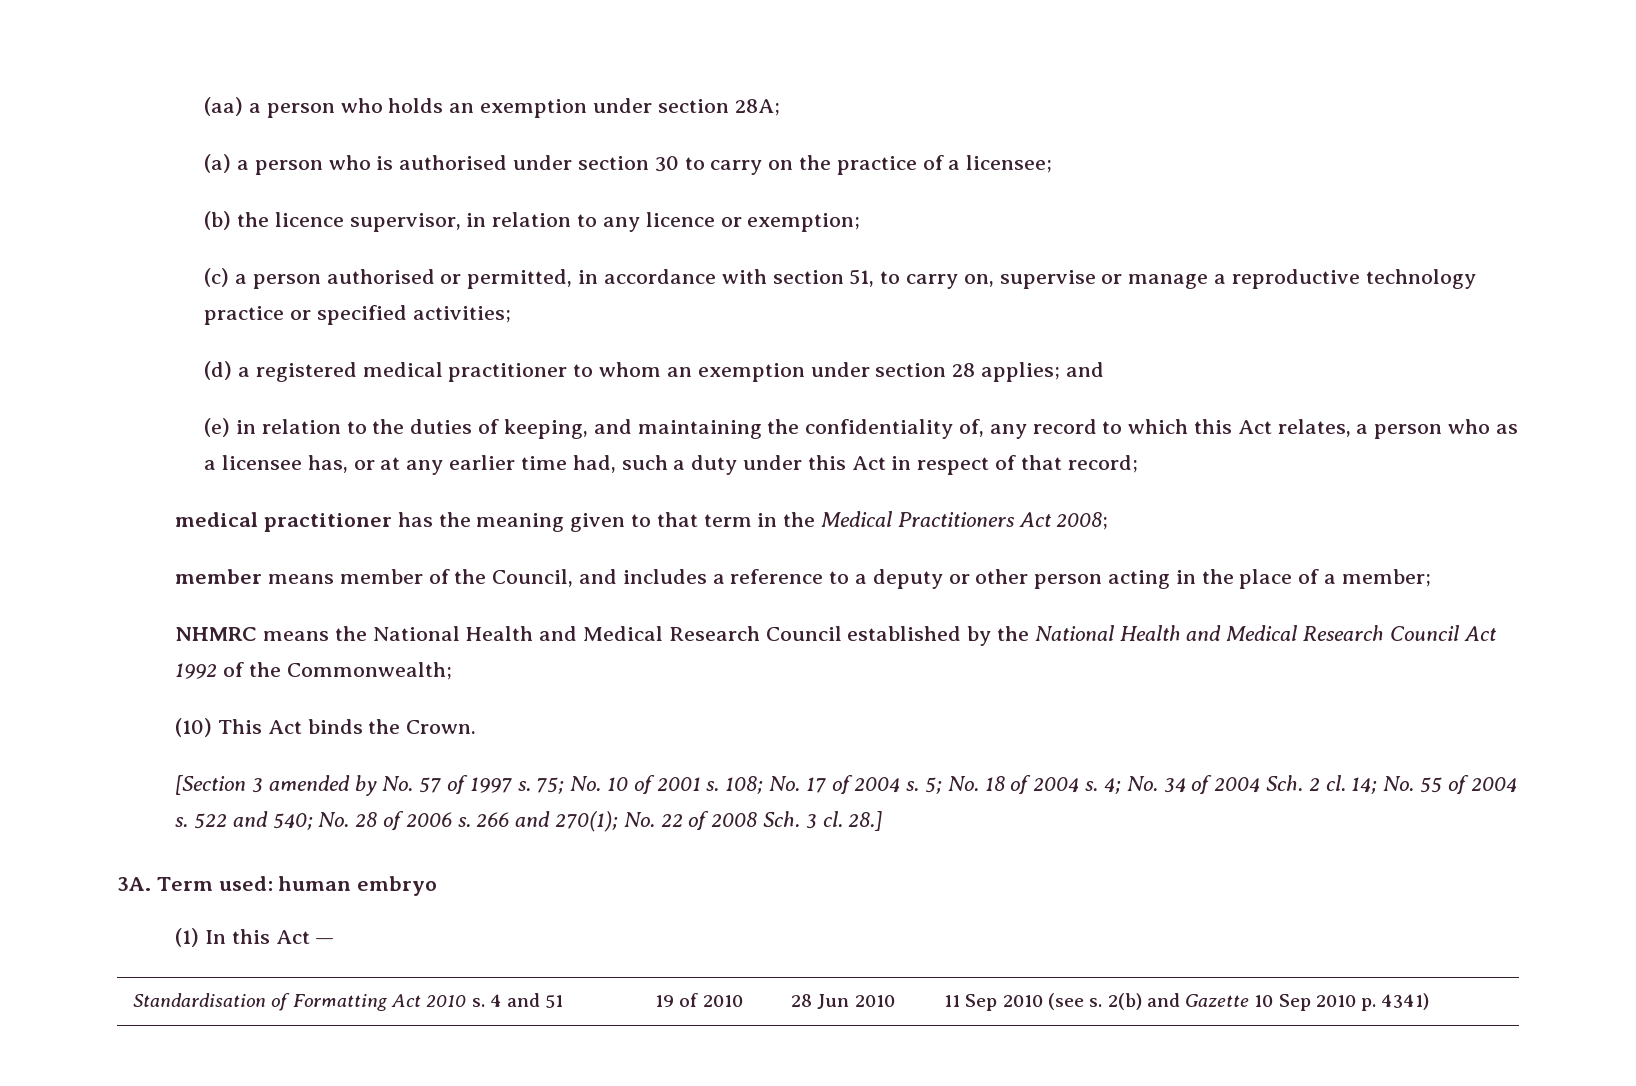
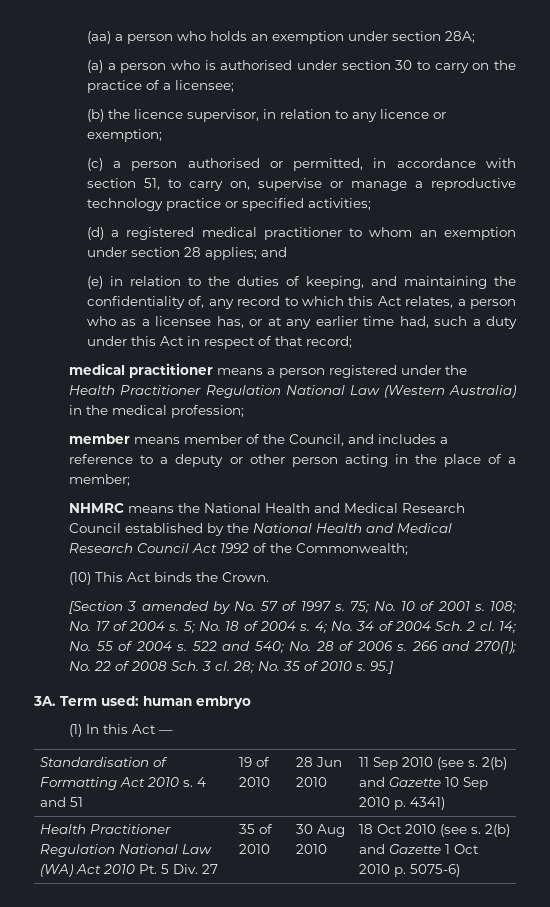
[397,511,1109,532] has the meaning given to that term in the Medical Practitioners Act 2008; -> [217,365,468,378] [69,385,516,398] [69,405,245,418] means a person registered under the Health Practitioner Regulation National Law (Western Australia) in the medical profession;
[848,811,883,831] 28.] -> [233,661,395,674] 28; No. 35 of 2010 s. 95.]
(1430, 1001) none -> [39,824,171,834] [39,844,212,857] [39,864,218,877] [238,824,273,834] [238,844,270,854] [295,824,345,837] [295,844,327,854] [358,824,510,837] [358,844,479,854] [358,864,460,877] // Health Practitioner Regulation National Law (WA) Act 2010 Pt. 5 Div. 27 | 35 of 2010 | 30 Aug 2010 | 18 Oct 2010 (see s. 2(b) and Gazette 1 Oct 2010 p. 5075-6)

